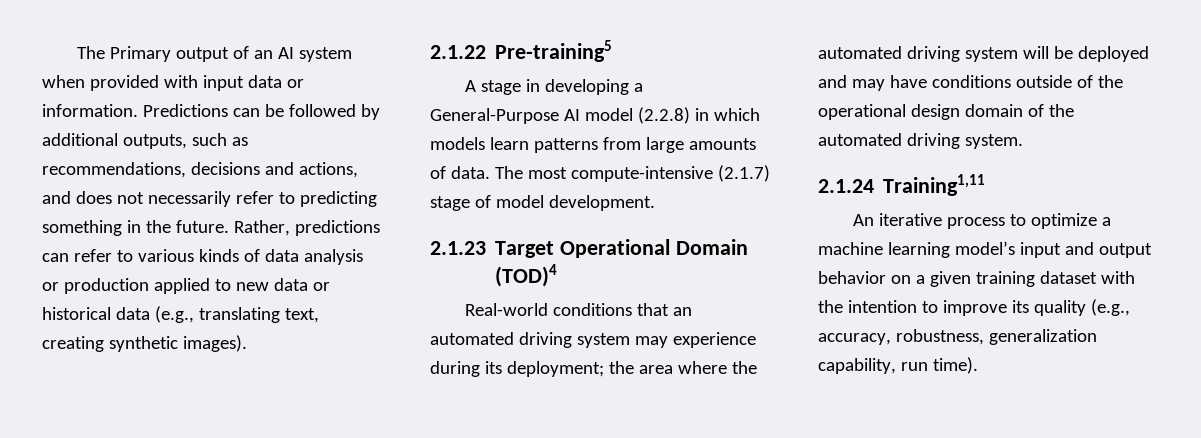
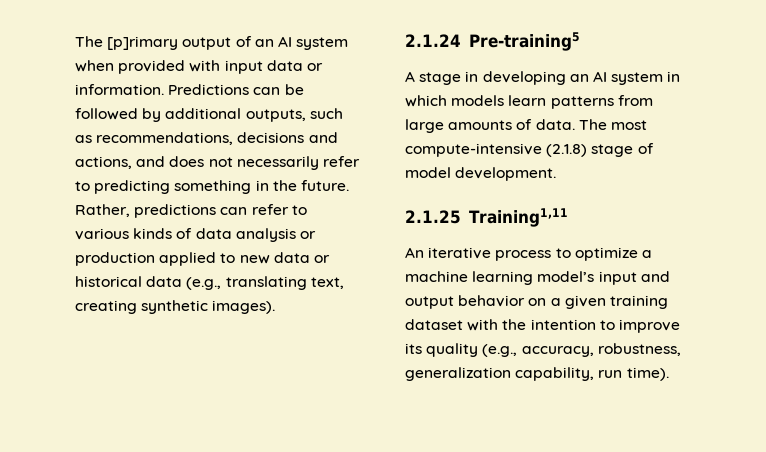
[77,46,172,62] The Primary -> [75,36,179,50] The [p]rimary
[430,45,486,59] 2.1.22 -> [405,34,461,47] 2.1.24
[634,83,644,92] [430,107,690,124] a General-Purpose AI model (2.2.8) -> [569,71,664,85] an AI system
[717,165,770,182] (2.1.7) -> [546,144,588,157] (2.1.8)
[430,239,748,258] [495,264,558,287] [465,303,693,316] [430,332,756,348] [430,361,757,377] [818,46,1149,62] [818,75,1123,91] [818,104,1074,120] [818,133,1023,149] [818,179,874,193] 2.1.23 Target Operational Domain (TOD)4 // Real-world conditions that an automated driving system may experience during its deployment; the area where the automated driving system will be deployed and may have conditions outside of the operational design domain of the automated driving system. // 2.1.24 -> [405,210,461,224] 2.1.25

